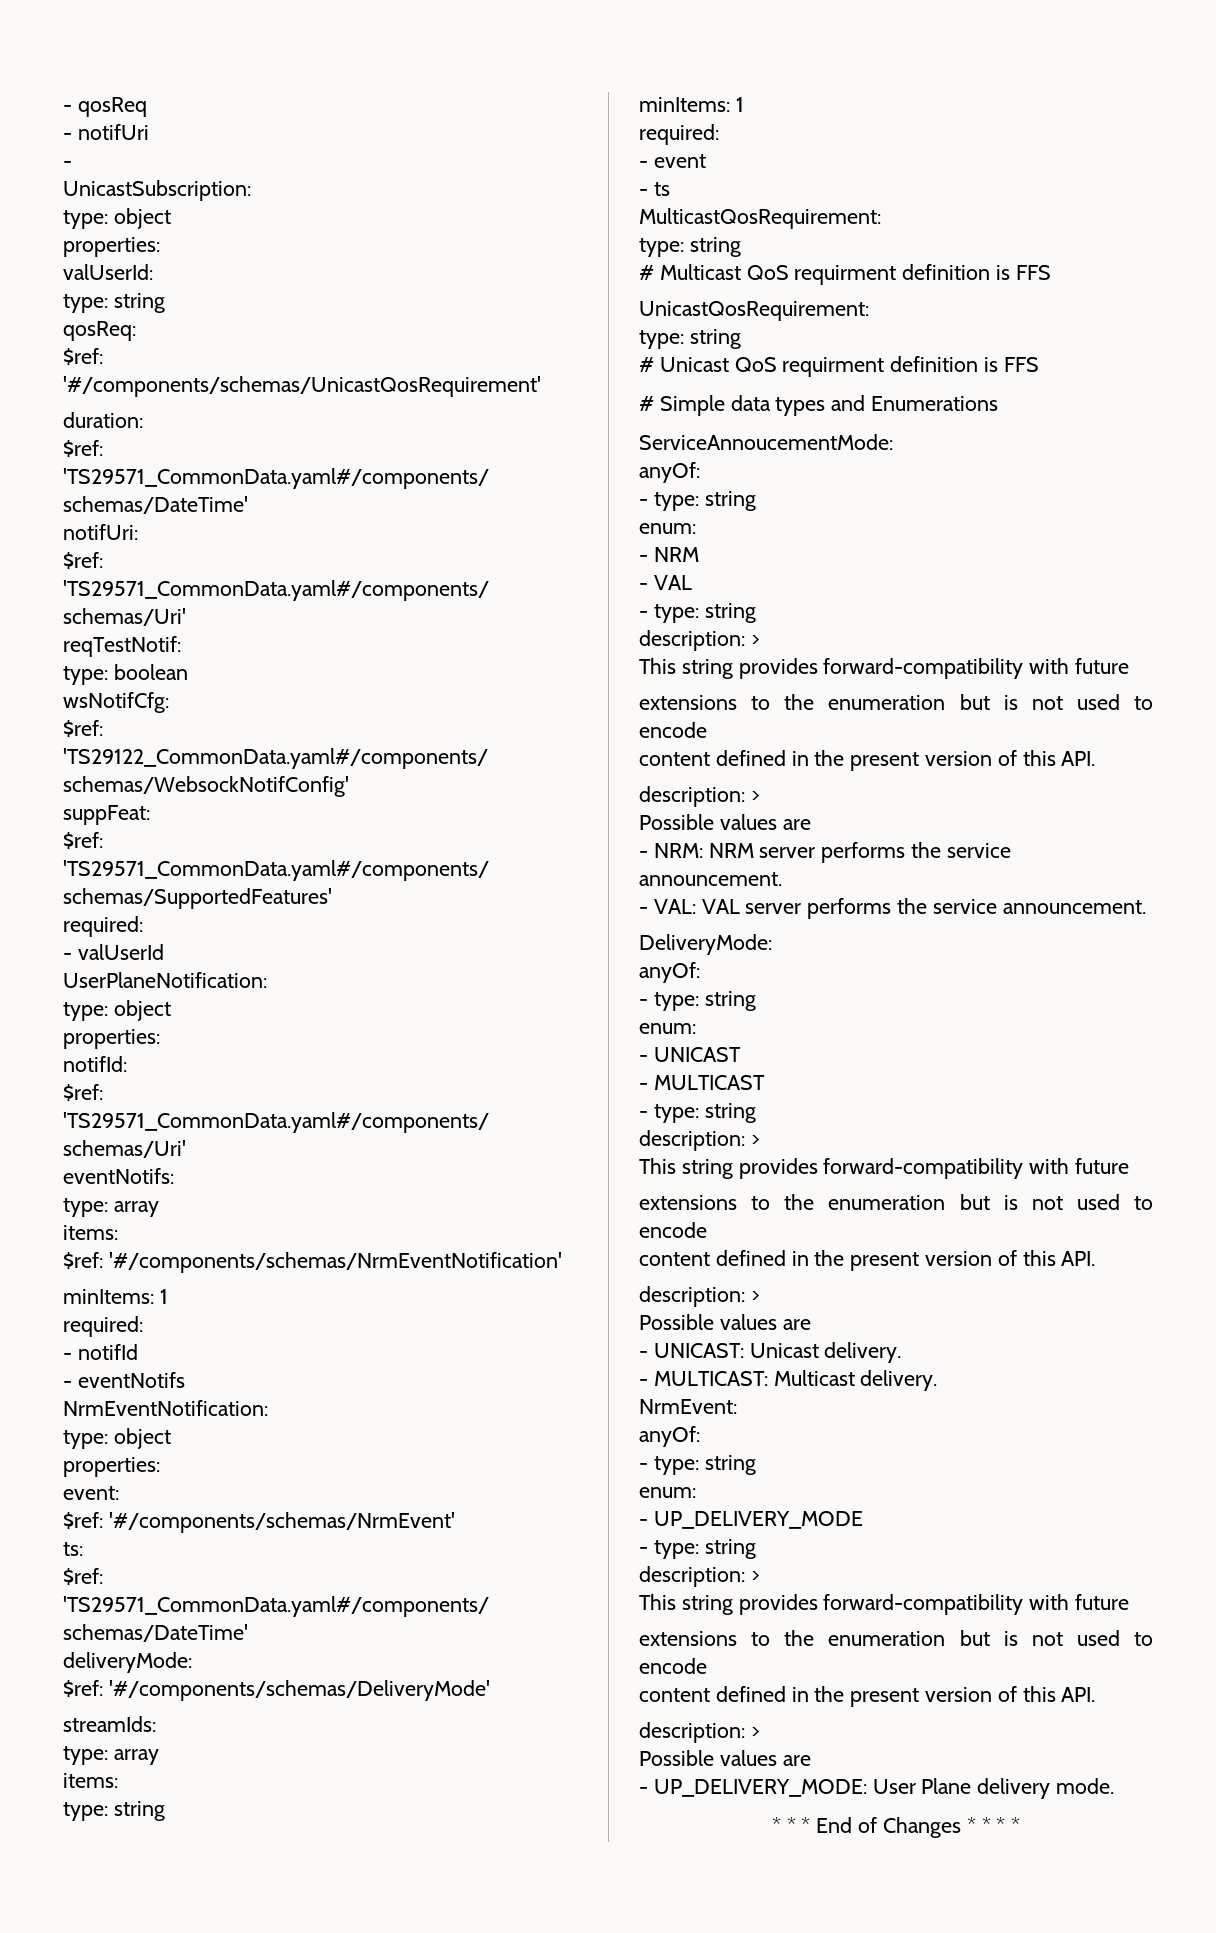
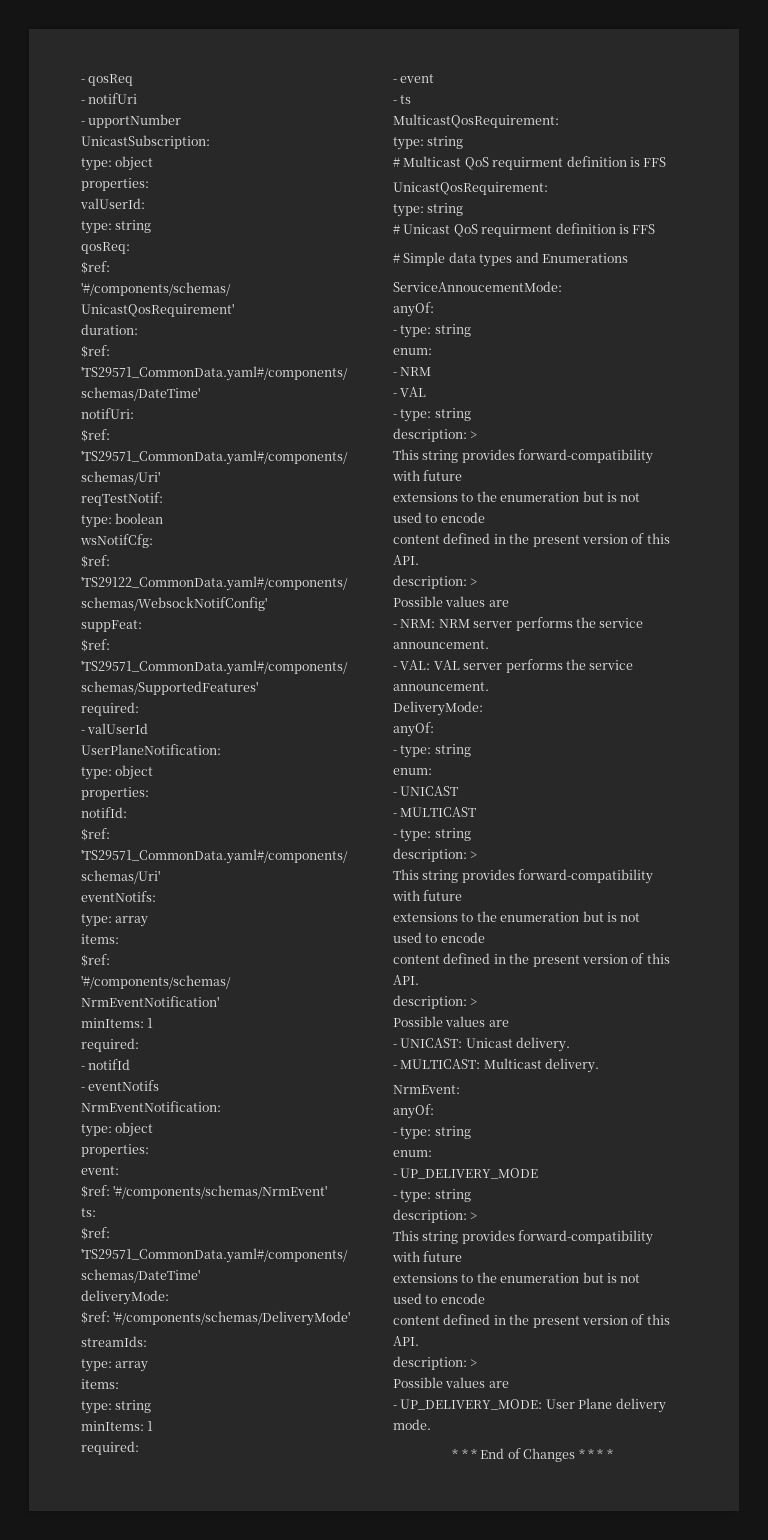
(72, 164) none -> [88,114,182,128] upportNumber

